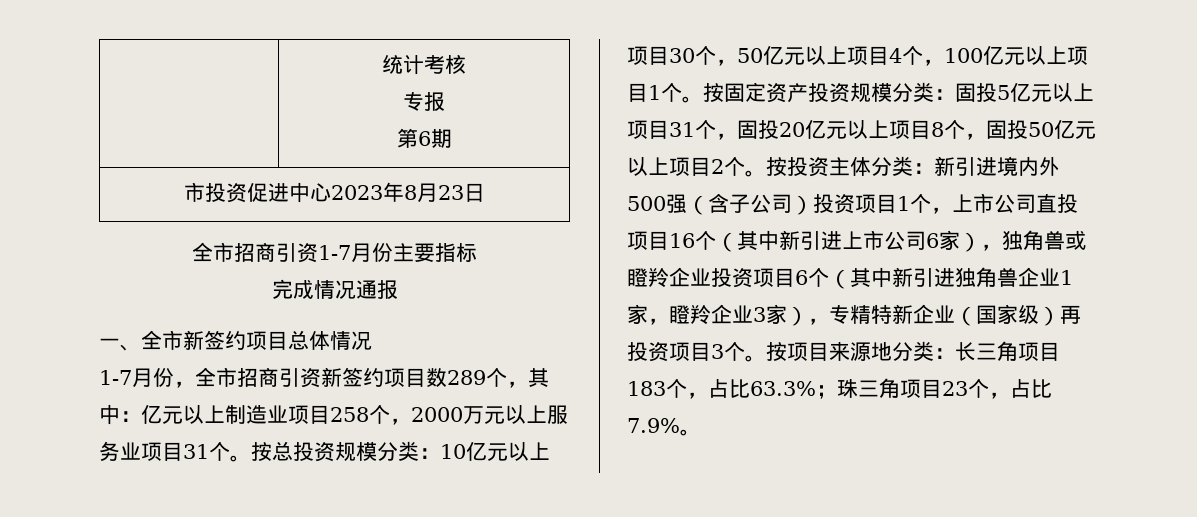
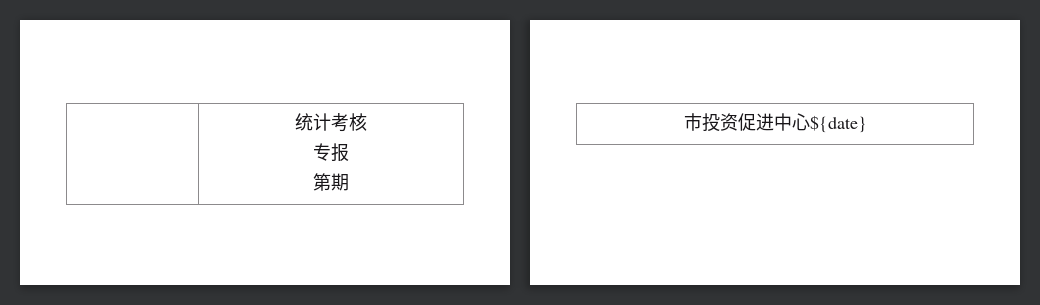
[417,131,431,146] 6 -> (331, 182) none
[331,182,485,202] [192,242,477,263] [271,279,398,300] [99,330,372,351] [99,367,549,388] [99,404,568,425] [99,441,550,462] [627,46,1088,66] [627,82,1094,103] [627,120,1096,140] [627,156,1060,177] [627,193,1078,215] [627,230,1086,252] [627,267,1073,289] [627,304,1081,326] [627,341,1060,362] [627,378,1052,399] [627,418,701,436] 2023年8月23日 // 全市招商引资1-7月份主要指标 // 完成情况通报 // 一、全市新签约项目总体情况 // 1-7月份，全市招商引资新签约项目数289个，其中：亿元以上制造业项目258个，2000万元以上服务业项目31个。按总投资规模分类：10亿元以上项目30个，50亿元以上项目4个，100亿元以上项目1个。按固定资产投资规模分类：固投5亿元以上项目31个，固投20亿元以上项目8个，固投50亿元以上项目2个。按投资主体分类：新引进境内外500强（含子公司）投资项目1个，上市公司直投项目16个（其中新引进上市公司6家），独角兽或瞪羚企业投资项目6个（其中新引进独角兽企业1家，瞪羚企业3家），专精特新企业（国家级）再投资项目3个。按项目来源地分类：长三角项目183个，占比63.3%；珠三角项目23个，占比7.9%。 -> [809,115,867,133] ${date}

